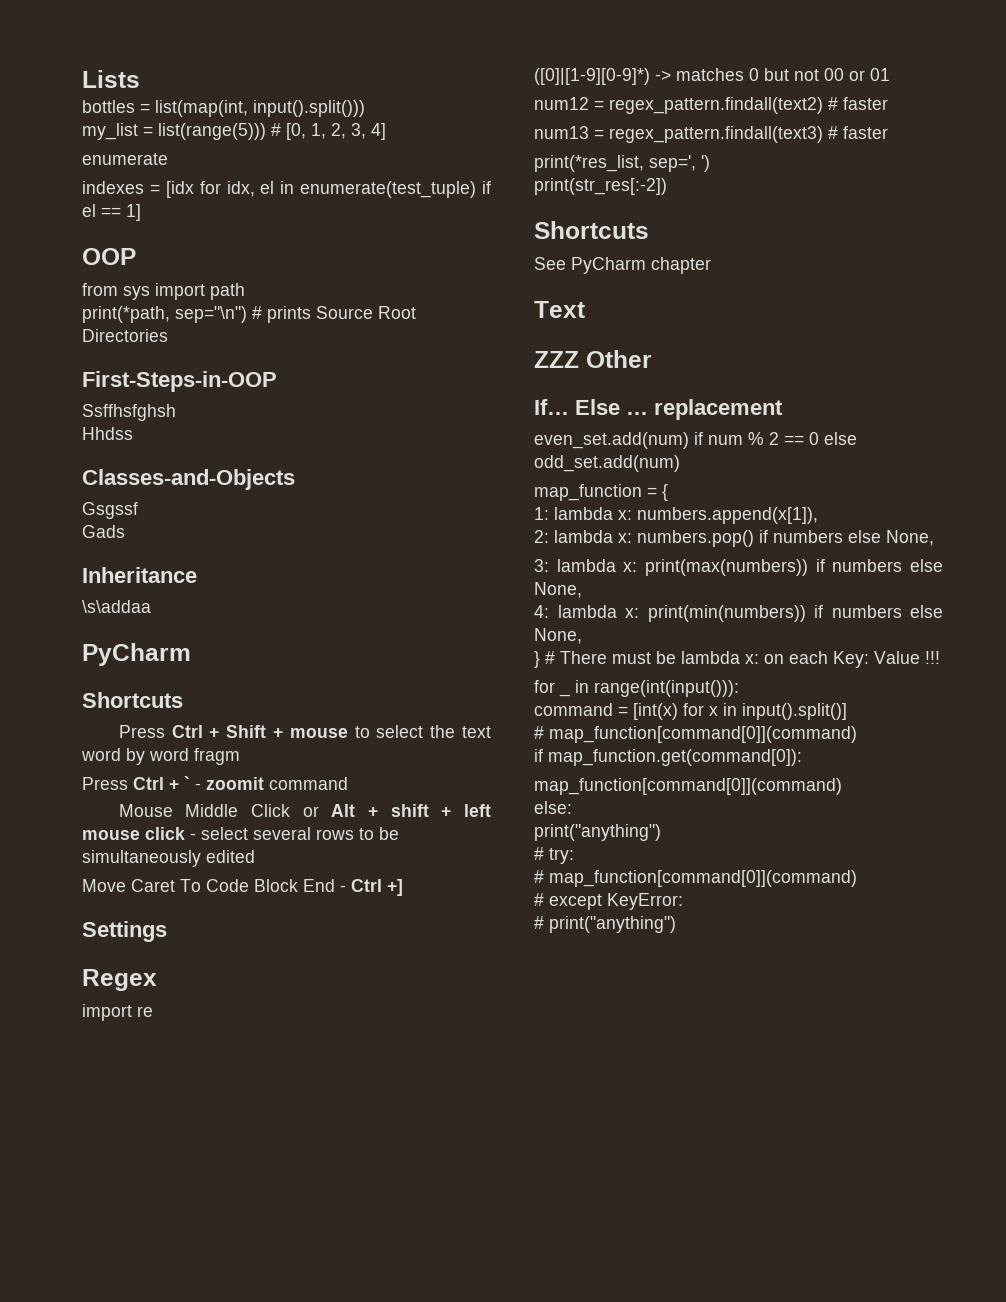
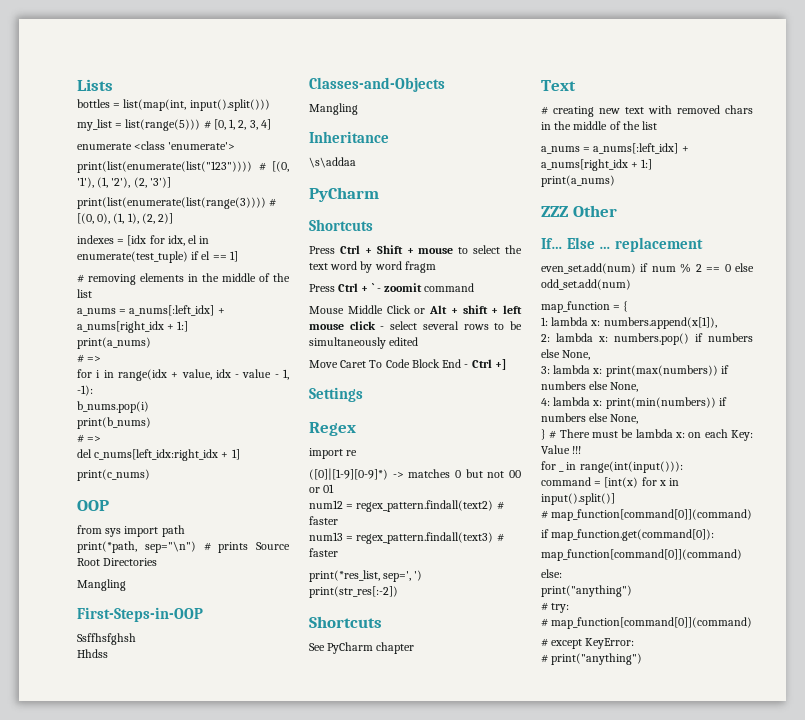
(168, 159) none -> [134,141,236,150] [77,161,289,173] [77,177,171,188] [77,197,277,209] [77,213,174,224] <class 'enumerate'> // print(list(enumerate(list("123")))) # [(0, '1'), (1, '2'), (2, '3')] // print(list(enumerate(list(range(3)))) # [(0, 0), (1, 1), (2, 2)]
(141, 212) none -> [77,273,290,285] [77,289,92,298] [77,305,225,316] [77,321,189,333] [77,337,151,349] [77,354,102,363] [77,369,290,381] [77,385,93,396] [77,401,149,413] [77,417,151,429] [77,434,102,443] [77,449,240,461] [77,469,150,481] // # removing elements in the middle of the list // a_nums = a_nums[:left_idx] + a_nums[right_idx + 1:] // print(a_nums) // # => // for i in range(idx + value, idx - value - 1, -1): // b_nums.pop(i) // print(b_nums) // # => // del c_nums[left_idx:right_idx + 1] // print(c_nums)
(168, 335) none -> [77,579,126,591] // Mangling
[82,502,138,519] [82,525,125,538] Gsgssf // Gads -> [309,103,358,115] Mangling
(585, 309) none -> [541,105,753,117] [541,121,658,130] [541,143,689,154] [541,159,653,171] [541,175,615,187] // # creating new text with removed chars in the middle of the list // a_nums = a_nums[:left_idx] + a_nums[right_idx + 1:] // print(a_nums)

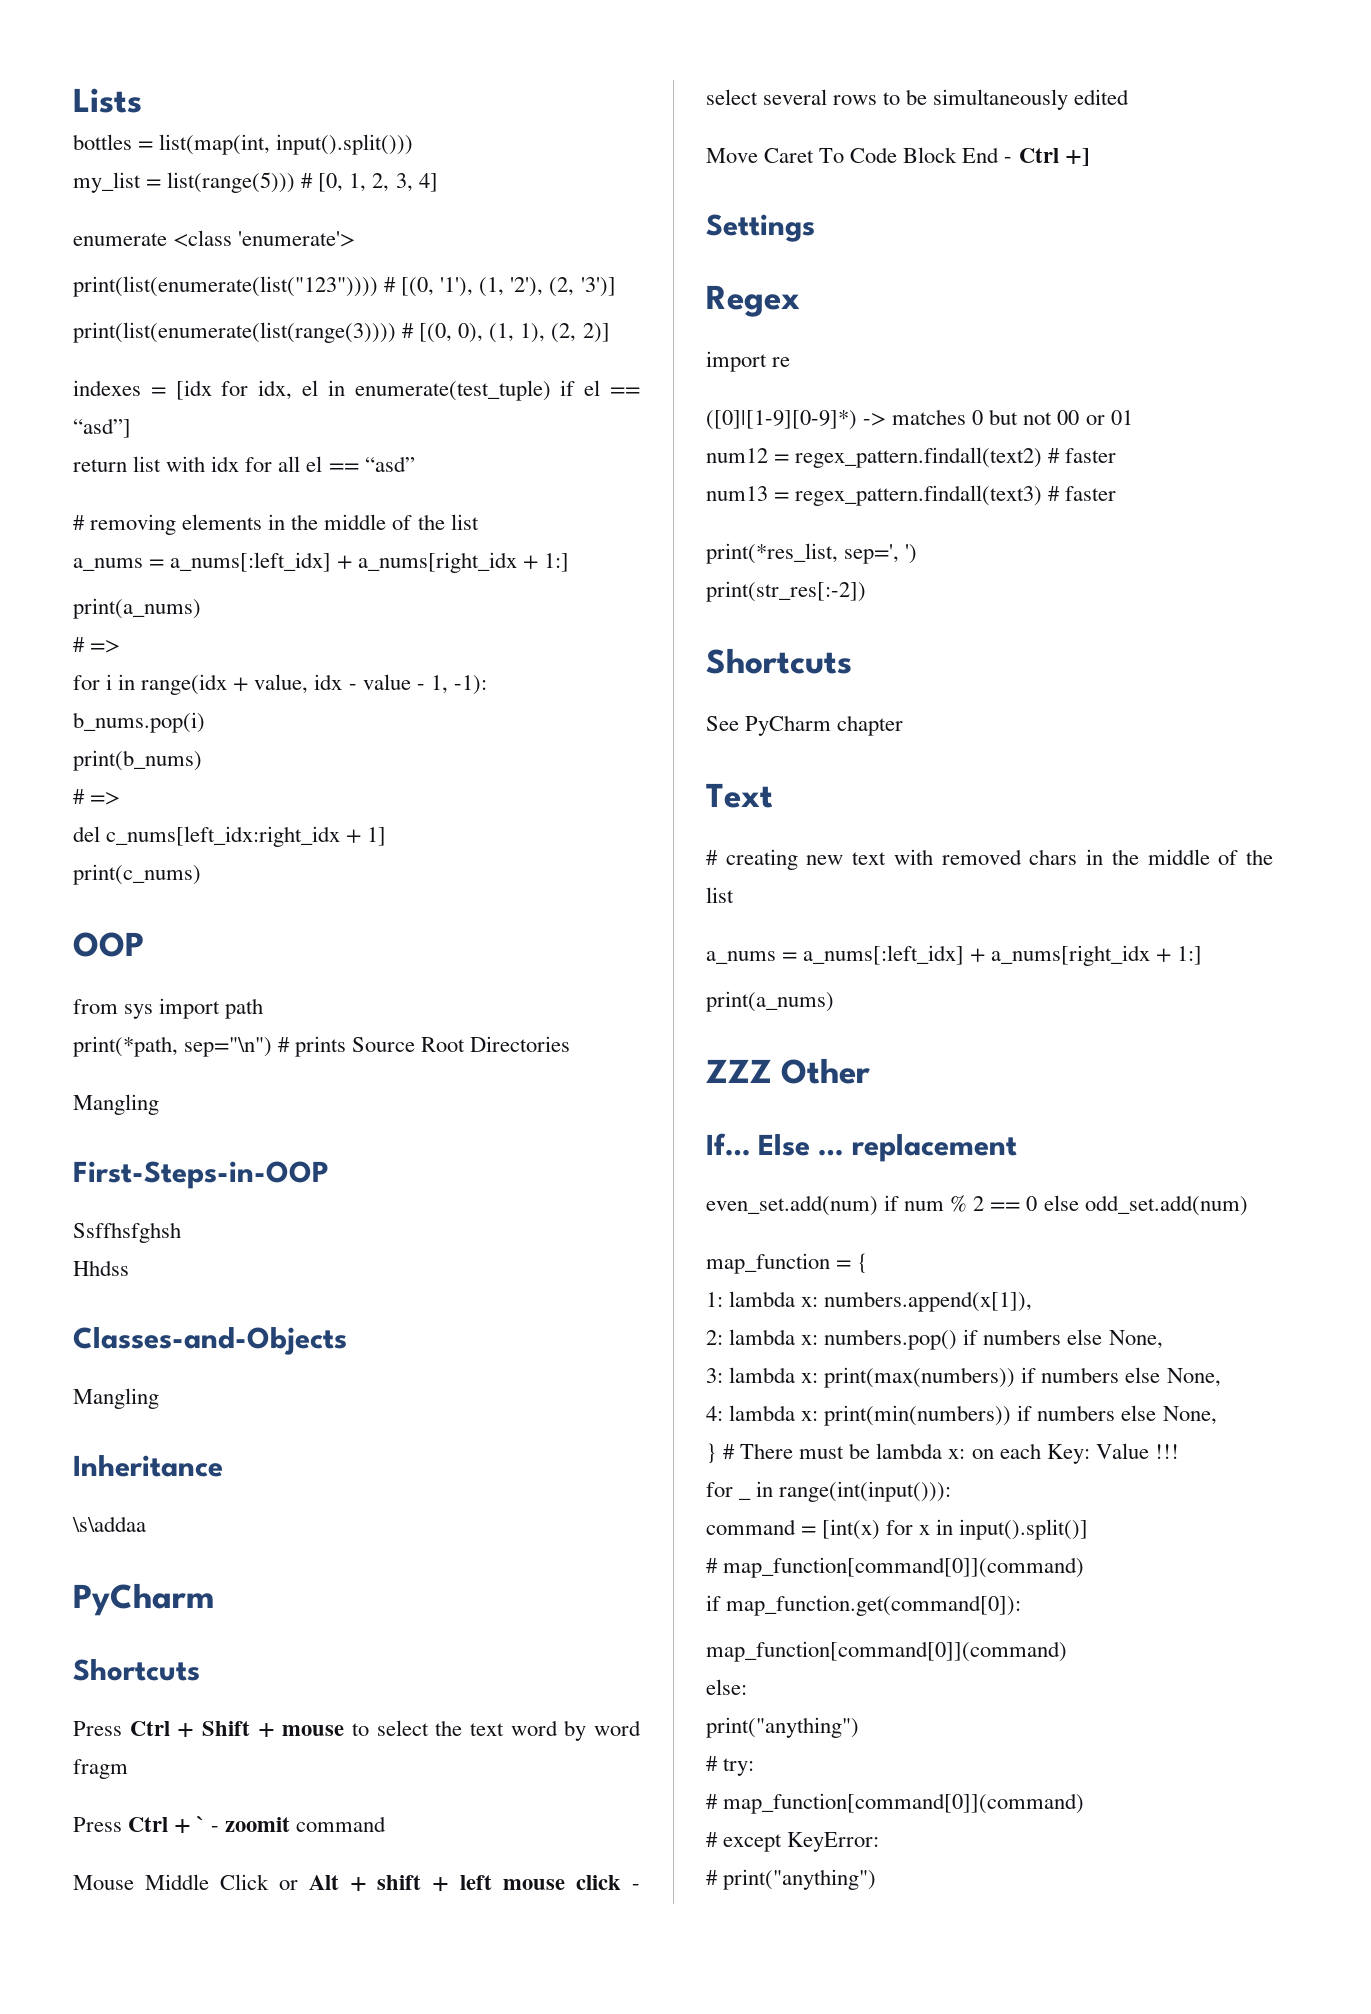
[229,251,238,262] 1] -> [73,418,131,438] [73,456,415,472] “asd”] // return list with idx for all el == “asd”

